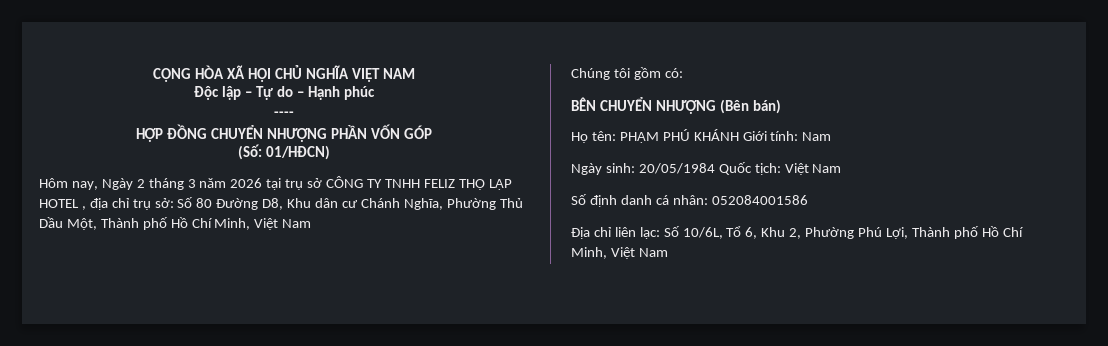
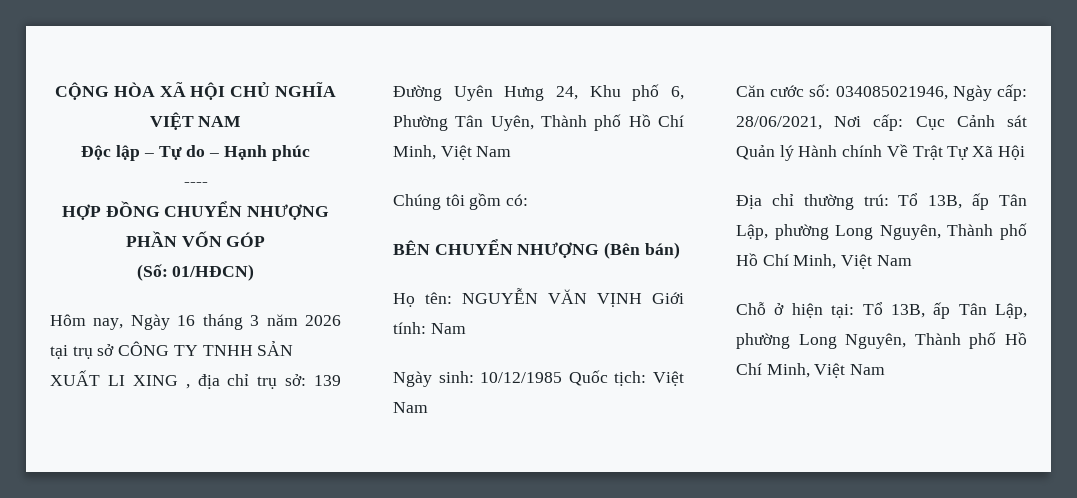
[136,179,145,188] 2 -> [177,315,196,326] 16
[423,179,512,190] [39,199,79,208] FELIZ THỌ LẬP HOTEL -> [257,341,294,356] [50,370,178,386] SẢN XUẤT LI XING
[177,197,523,210] [39,217,97,230] Số 80 Đường D8, Khu dân cư Chánh Nghĩa, Phường Thủ Dầu Một, -> [314,375,341,386] [393,84,684,101] [393,115,534,131] 139 Đường Uyên Hưng 24, Khu phố 6, Phường Tân Uyên,
[619,129,739,143] PHẠM PHÚ KHÁNH -> [462,288,642,307] NGUYỄN VĂN VỊNH
[638,163,715,174] 20/05/1984 -> [480,372,563,383] 10/12/1985
[571,194,808,207] [571,226,1023,239] [571,247,668,259] Số định danh cá nhân: 052084001586 // Địa chỉ liên lạc: Số 10/6L, Tổ 6, Khu 2, Phường Phú Lợi, Thành phố Hồ Chí Minh, Việt Nam -> [736,84,1027,101] [736,114,1027,131] [736,144,1025,161] [736,193,1027,210] [736,223,1027,240] [736,253,912,269] [736,302,1027,319] [736,332,1027,349] [736,363,886,378] Căn cước số: 034085021946, Ngày cấp: 28/06/2021, Nơi cấp: Cục Cảnh sát Quản lý Hành chính Về Trật Tự Xã Hội // Địa chỉ thường trú: Tổ 13B, ấp Tân Lập, phường Long Nguyên, Thành phố Hồ Chí Minh, Việt Nam // Chỗ ở hiện tại: Tổ 13B, ấp Tân Lập, phường Long Nguyên, Thành phố Hồ Chí Minh, Việt Nam

